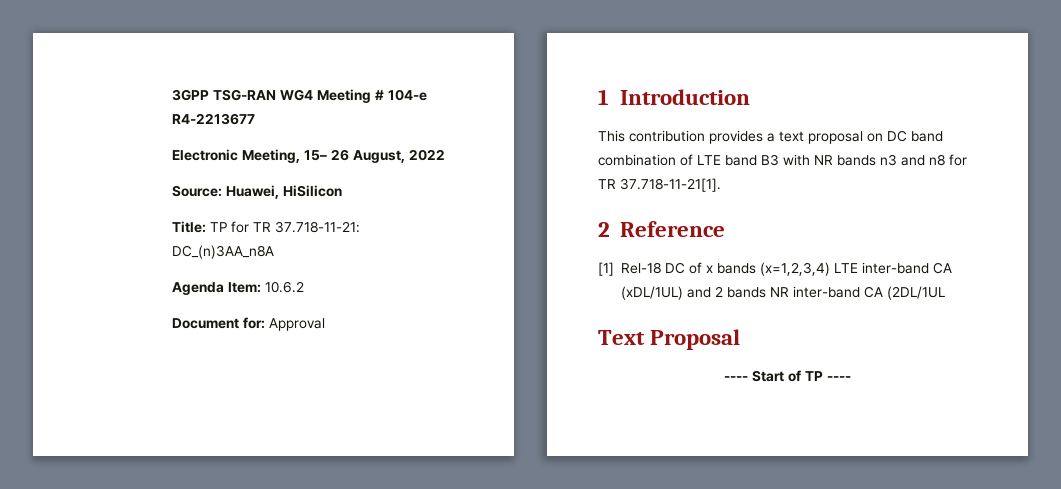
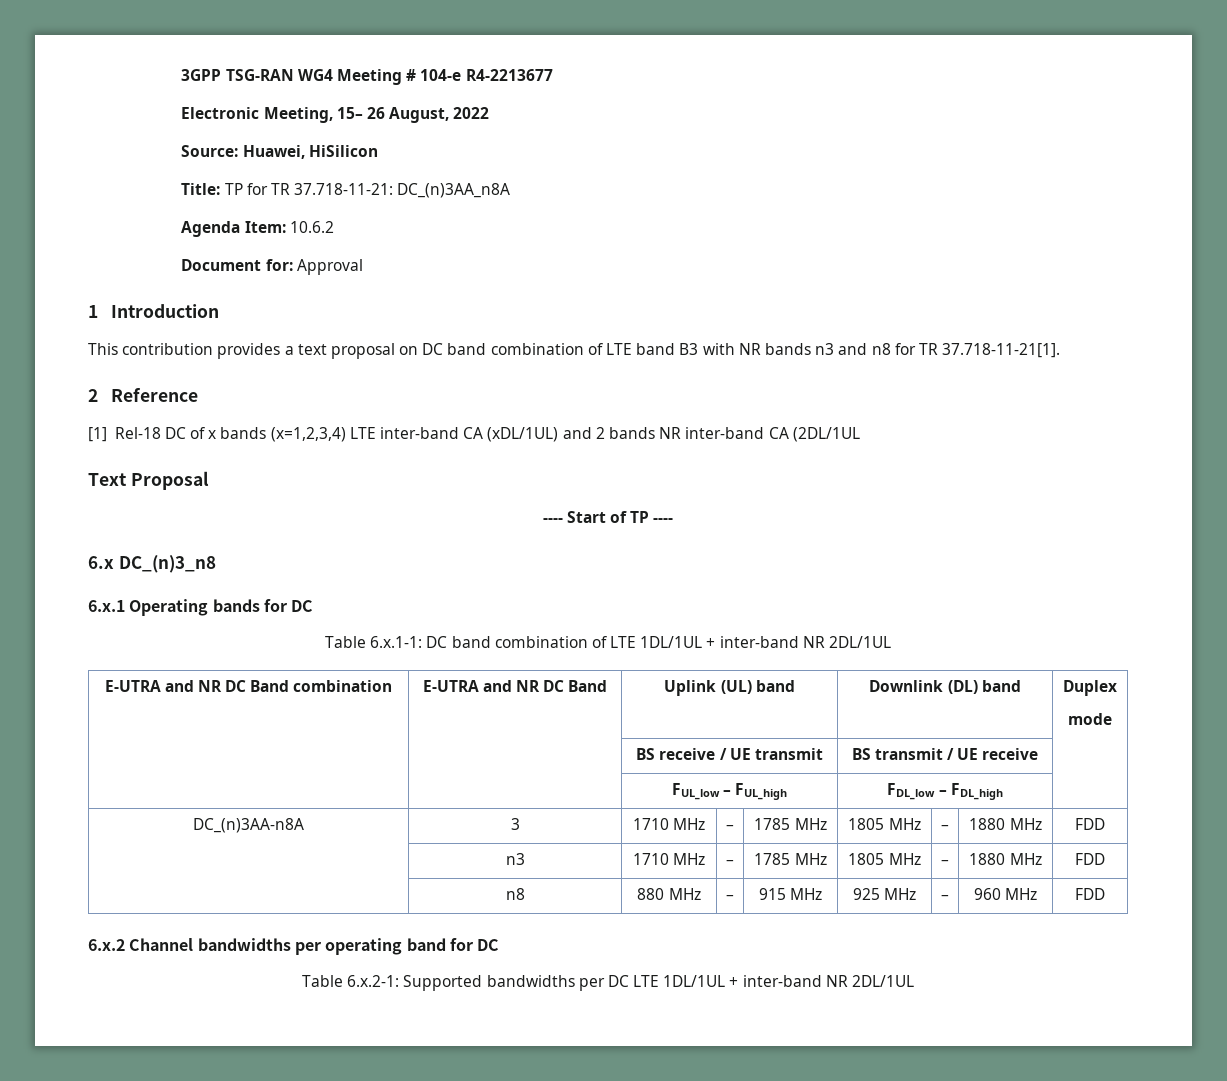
(851, 378) none -> [88,555,216,573] [88,599,314,616] [324,636,892,648] [104,680,393,692] [422,680,608,692] [664,680,795,696] [869,680,1021,694] [1063,680,1117,696] [1068,713,1112,725] [636,748,823,760] [851,748,1039,760] [671,783,788,800] [887,783,1003,800] [193,818,304,833] [510,818,520,830] [632,818,706,830] [726,825,734,830] [754,818,827,830] [848,818,921,830] [941,825,949,830] [969,818,1042,830] [1075,818,1105,830] [505,853,525,865] [632,853,706,865] [726,860,734,865] [754,853,827,865] [848,853,921,865] [941,860,949,865] [969,853,1042,865] [1075,853,1105,865] [505,888,525,900] [637,888,701,900] [726,895,734,900] [758,888,823,900] [852,888,917,900] [941,895,949,900] [973,888,1038,900] [1075,888,1105,900] [88,938,500,955] [301,975,915,991] // 6.x DC_(n)3_n8 // 6.x.1 Operating bands for DC // Table 6.x.1-1: DC band combination of LTE 1DL/1UL + inter-band NR 2DL/1UL // E-UTRA and NR DC Band combination | E-UTRA and NR DC Band | Uplink (UL) band | Downlink (DL) band | Duplex // mode // | | BS receive / UE transmit | BS transmit / UE receive | // | | FUL_low – FUL_high | FDL_low – FDL_high | // DC_(n)3AA-n8A | 3 | 1710 MHz | – | 1785 MHz | 1805 MHz | – | 1880 MHz | FDD // | n3 | 1710 MHz | – | 1785 MHz | 1805 MHz | – | 1880 MHz | FDD // | n8 | 880 MHz | – | 915 MHz | 925 MHz | – | 960 MHz | FDD // 6.x.2 Channel bandwidths per operating band for DC // Table 6.x.2-1: Supported bandwidths per DC LTE 1DL/1UL + inter-band NR 2DL/1UL

